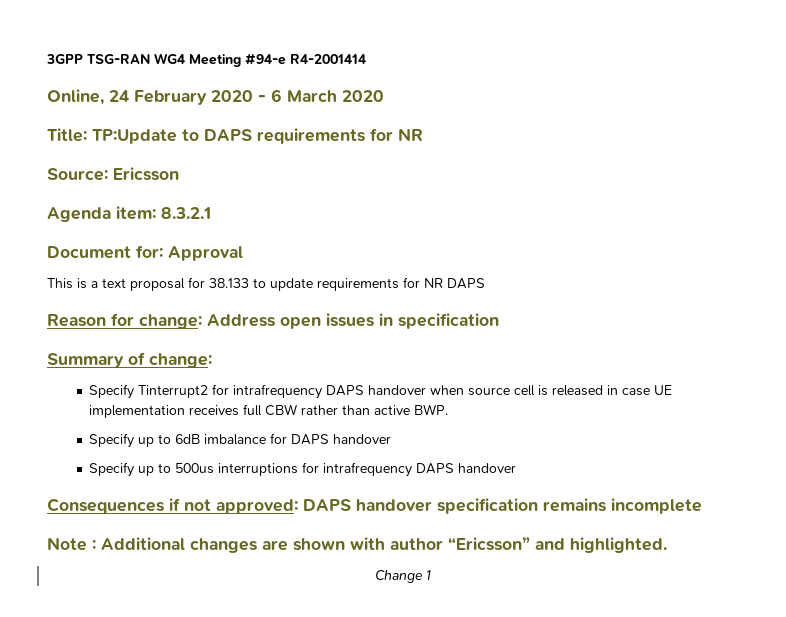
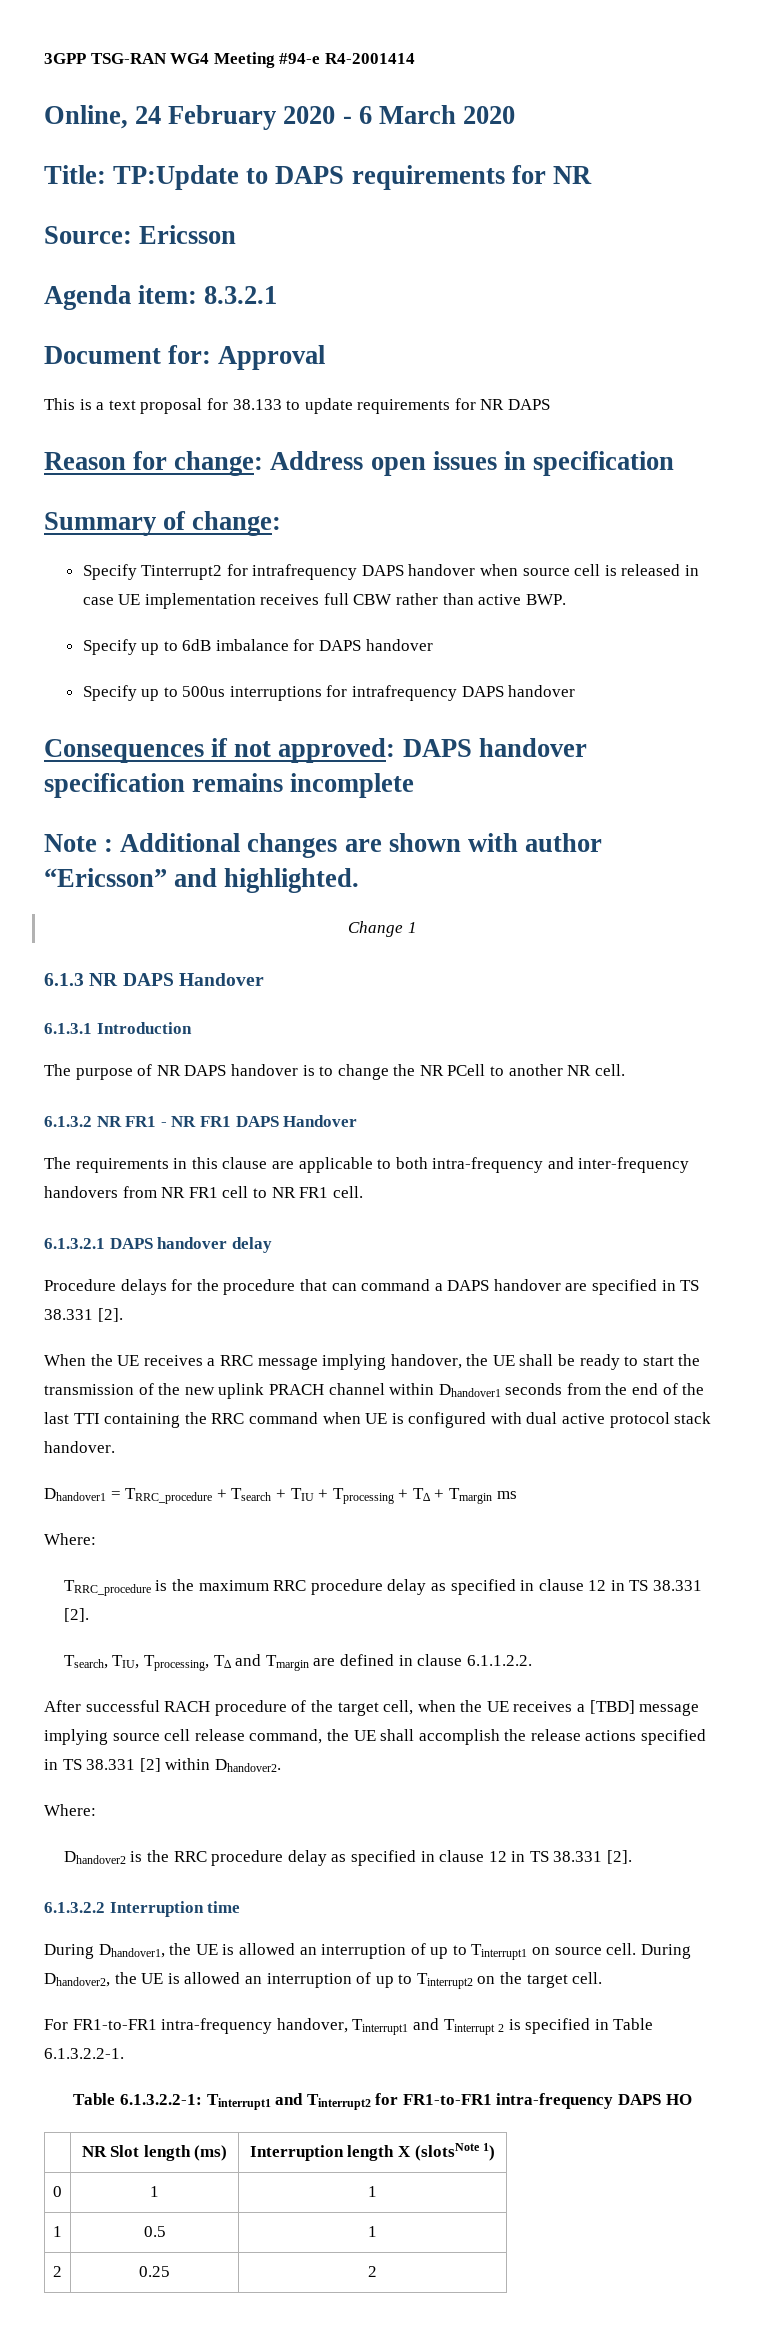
(431, 575) none -> [44,973,264,986] [44,1022,192,1034] [44,1064,625,1080] [44,1115,358,1127] [44,1157,690,1173] [44,1186,363,1198] [44,1237,272,1253] [44,1279,700,1295] [44,1308,123,1322] [44,1354,701,1370] [44,1383,705,1399] [44,1412,712,1428] [44,1441,115,1453] [44,1488,517,1504] [44,1533,96,1545] [63,1579,703,1596] [63,1608,89,1622] [63,1654,532,1671] [44,1700,700,1716] [44,1729,707,1745] [44,1758,281,1772] [44,1804,96,1816] [63,1850,633,1866] [44,1901,241,1917] [44,1943,691,1960] [44,1972,603,1989] [44,2018,654,2035] [44,2048,124,2059] [73,2093,692,2110] [81,2145,228,2161] [249,2143,496,2161] [53,2186,62,2197] [150,2186,159,2197] [368,2186,377,2197] [53,2226,62,2237] [143,2226,166,2237] [368,2226,377,2237] [53,2266,62,2277] [139,2266,170,2277] [368,2266,377,2277] // 6.1.3 NR DAPS Handover // 6.1.3.1 Introduction // The purpose of NR DAPS handover is to change the NR PCell to another NR cell. // 6.1.3.2 NR FR1 - NR FR1 DAPS Handover // The requirements in this clause are applicable to both intra-frequency and inter-frequency handovers from NR FR1 cell to NR FR1 cell. // 6.1.3.2.1 DAPS handover delay // Procedure delays for the procedure that can command a DAPS handover are specified in TS 38.331 [2]. // When the UE receives a RRC message implying handover, the UE shall be ready to start the transmission of the new uplink PRACH channel within Dhandover1 seconds from the end of the last TTI containing the RRC command when UE is configured with dual active protocol stack handover. // Dhandover1 = TRRC_procedure + Tsearch + TIU + Tprocessing + T∆ + Tmargin ms // Where: // TRRC_procedure is the maximum RRC procedure delay as specified in clause 12 in TS 38.331 [2]. // Tsearch, TIU, Tprocessing, T∆ and Tmargin are defined in clause 6.1.1.2.2. // After successful RACH procedure of the target cell, when the UE receives a [TBD] message implying source cell release command, the UE shall accomplish the release actions specified in TS 38.331 [2] within Dhandover2. // Where: // Dhandover2 is the RRC procedure delay as specified in clause 12 in TS 38.331 [2]. // 6.1.3.2.2 Interruption time // During Dhandover1, the UE is allowed an interruption of up to Tinterrupt1 on source cell. During Dhandover2, the UE is allowed an interruption of up to Tinterrupt2 on the target cell. // For FR1-to-FR1 intra-frequency handover, Tinterrupt1 and Tinterrupt 2 is specified in Table 6.1.3.2.2-1. // Table 6.1.3.2.2-1: Tinterrupt1 and Tinterrupt2 for FR1-to-FR1 intra-frequency DAPS HO // | NR Slot length (ms) | Interruption length X (slotsNote 1) // 0 | 1 | 1 // 1 | 0.5 | 1 // 2 | 0.25 | 2

